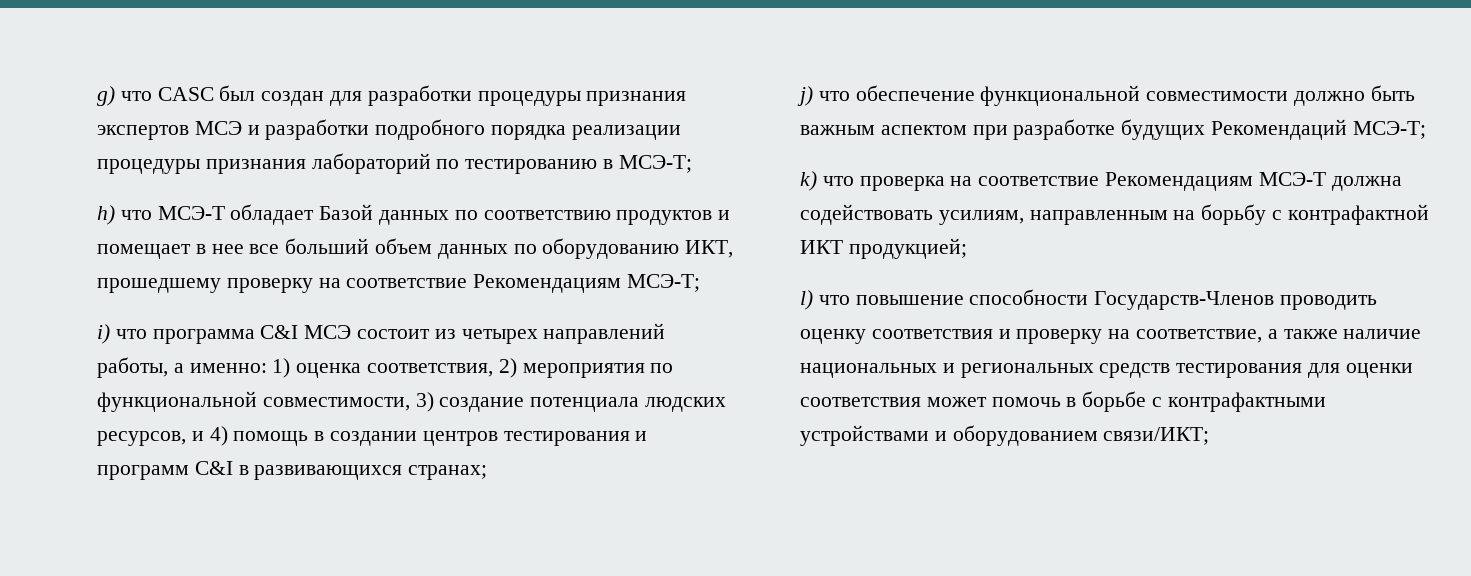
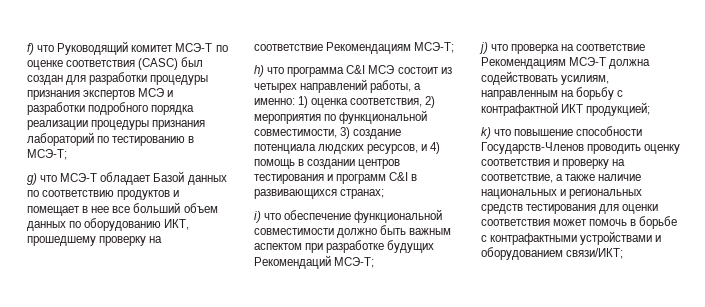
[97,86,214,106] g) что CASC -> [27,41,228,55] [27,58,179,70] f) что Руководящий комитет МСЭ-Т по оценке соответствия (CASC)
[97,205,115,225] h) -> [27,173,37,185] g)
[97,324,110,344] i) -> [254,65,264,77] h)
[797,86,813,106] j) -> [254,211,261,223] i)
[800,171,817,191] k) -> [479,42,488,54] j)
[800,290,813,310] l) -> [481,127,491,139] k)

